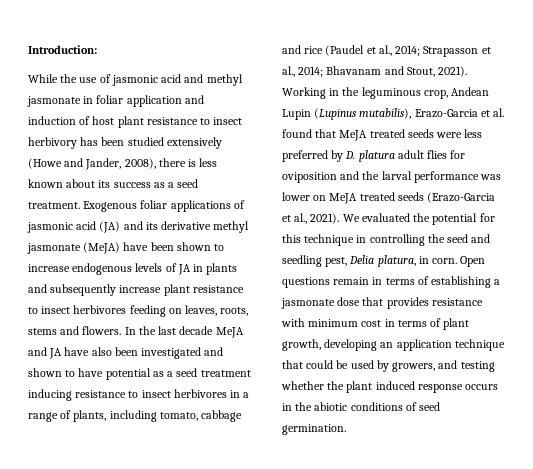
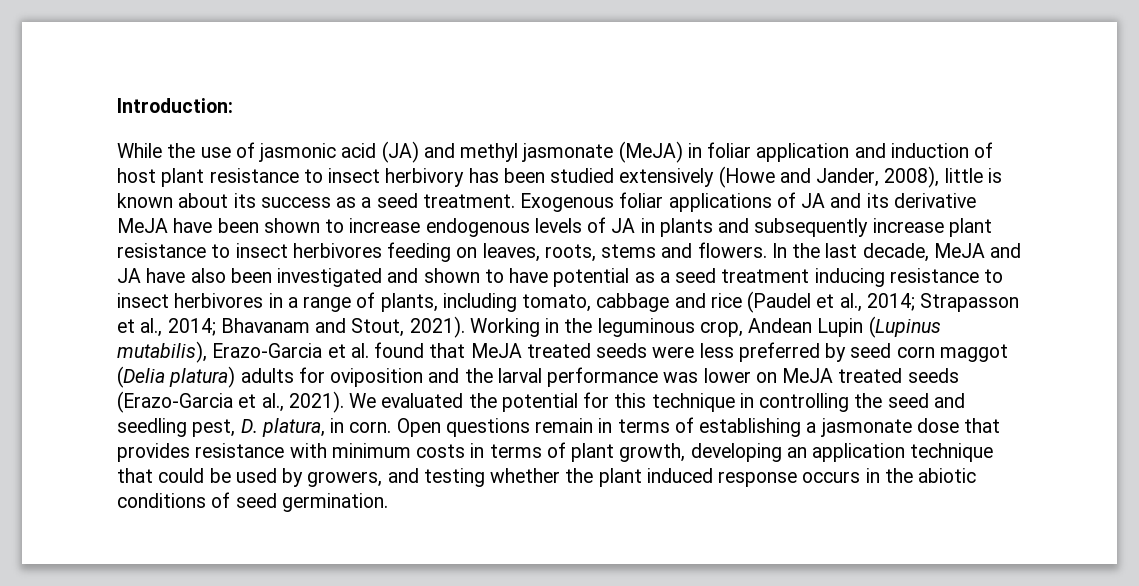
(182, 78) none -> [381,141,419,163] (JA)
(81, 101) none -> [618,141,683,163] (MeJA)
[158,158,218,167] there is less -> [944,168,1002,183] little is
[27,221,250,233] [27,242,121,254] jasmonic acid (JA) and its derivative methyl jasmonate (MeJA) -> [801,193,976,208] [117,218,168,233] JA and its derivative MeJA
[179,326,214,335] decade -> [862,243,929,262] decade,
[345,150,448,162] D. platura adult flies -> [850,343,1008,362] [117,366,294,388] seed corn maggot (Delia platura) adults
[349,255,375,264] Delia -> [240,419,258,433] D.
[361,320,382,327] cost -> [416,444,466,458] costs

